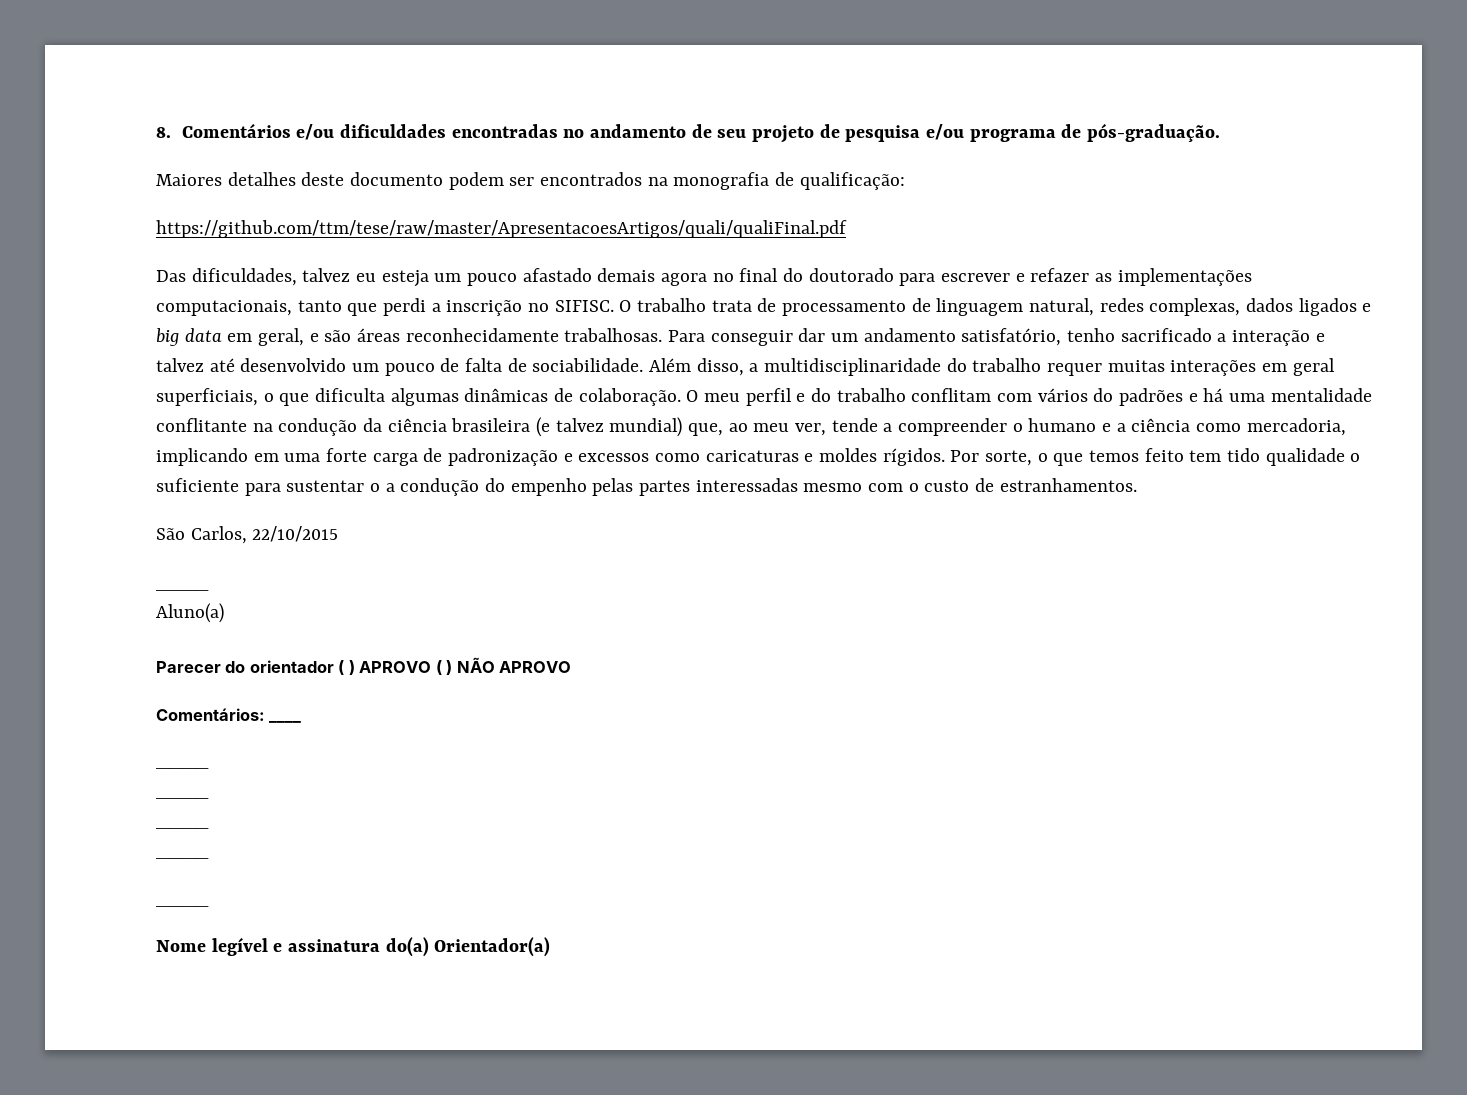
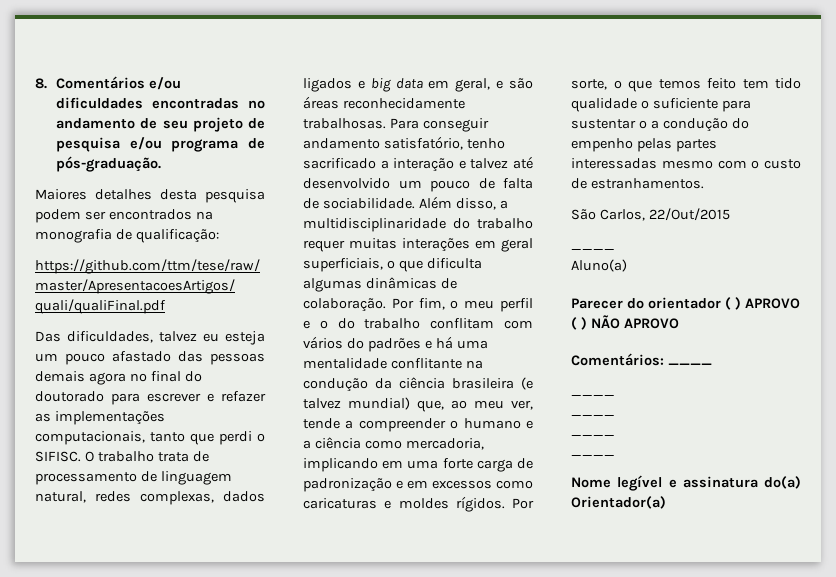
[301,172,444,186] deste documento -> [160,189,265,203] desta pesquisa
(592, 275) none -> [178,351,265,365] das pessoas
[431,300,550,316] a inscrição no -> [257,433,265,442] o
[798,328,859,342] dar um -> (489, 125) none
[686,390,699,402] O -> [391,298,459,310] Por fim, o
(806, 397) none -> [319,320,328,329] o
(573, 457) none -> [407,480,428,489] em
[252,526,339,542] 22/10/2015 -> [648,208,730,221] 22/Out/2015
[156,904,209,907] // ____ -> (615, 455) none

